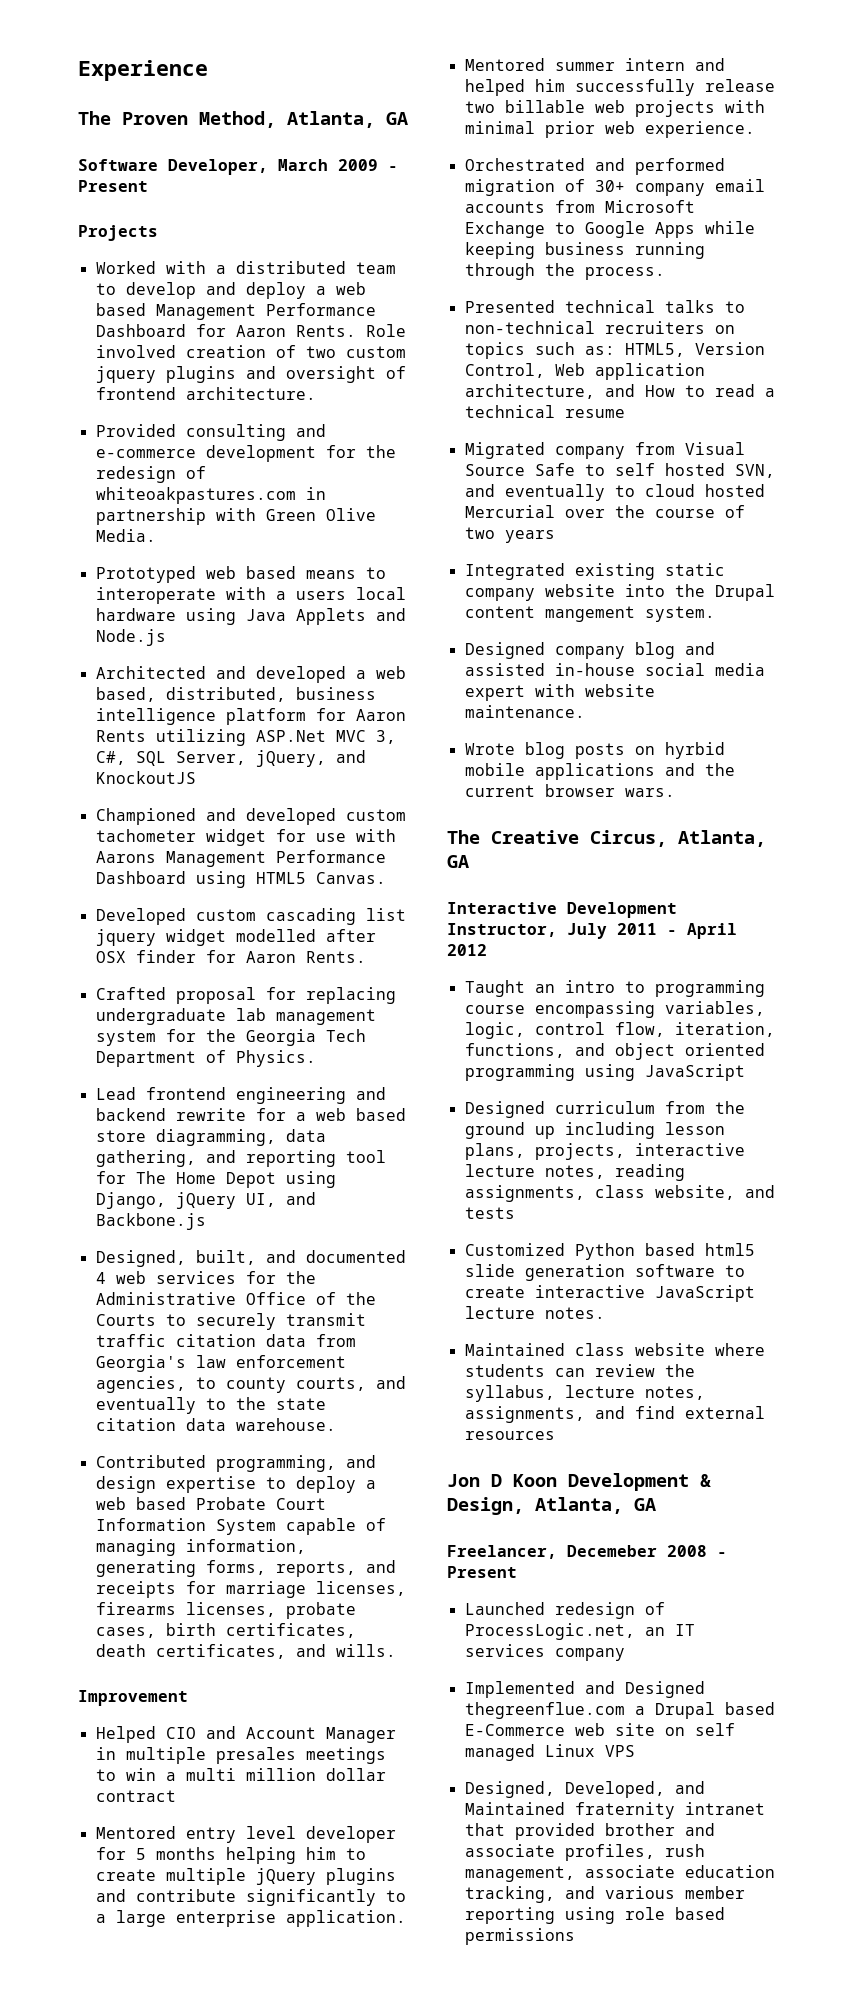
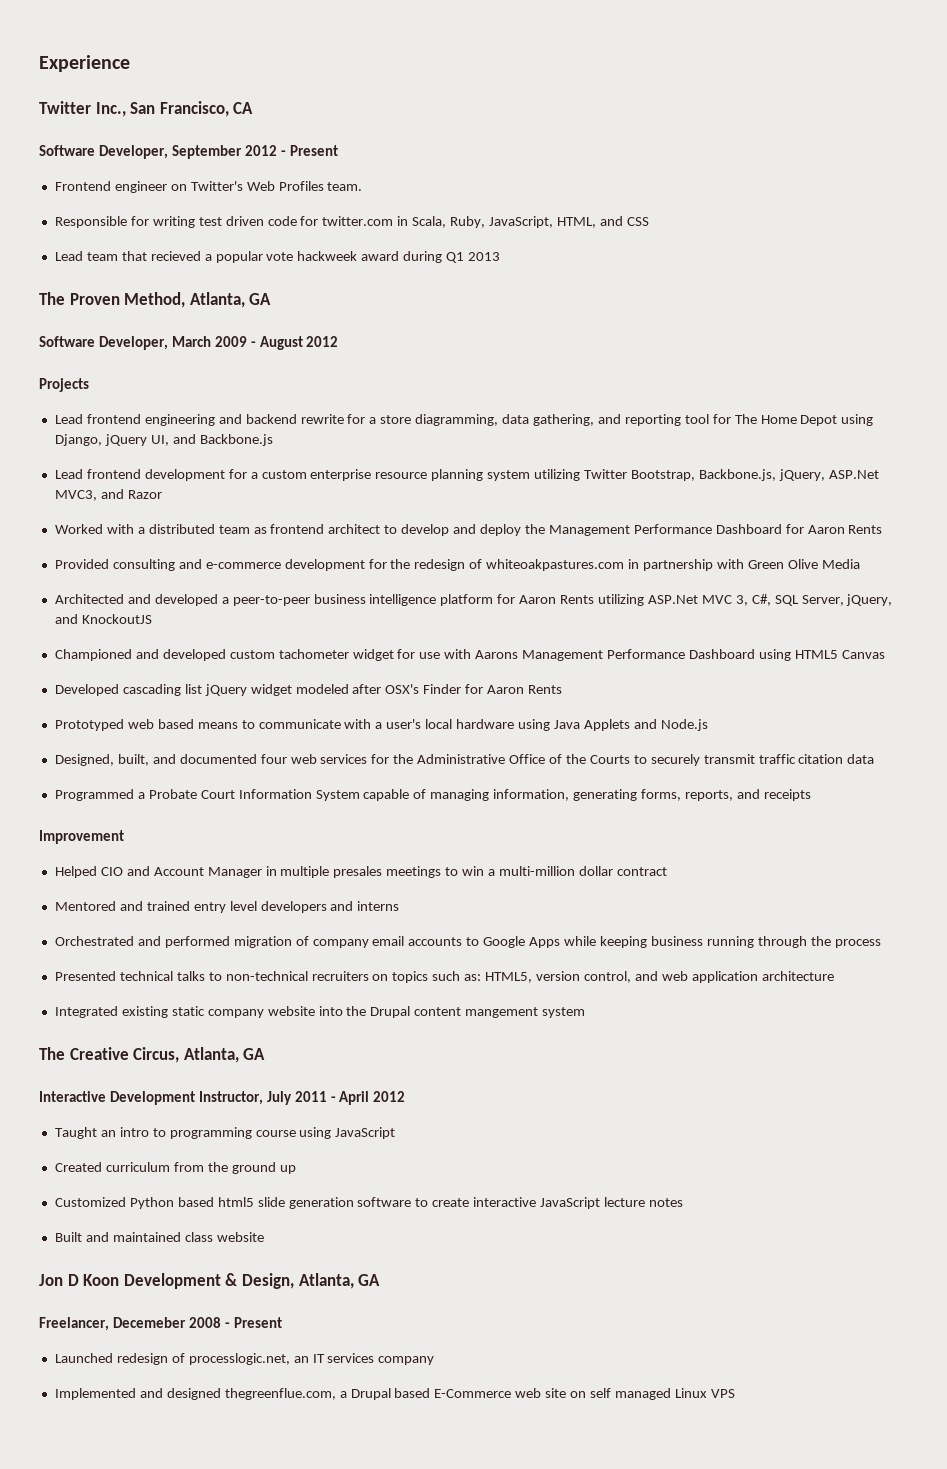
(208, 70) none -> [39,101,254,117] [39,145,338,159] [54,181,363,193] [54,216,649,228] [54,251,501,263] // Twitter Inc., San Francisco, CA // Software Developer, September 2012 - Present // Frontend engineer on Twitter's Web Profiles team. // Responsible for writing test driven code for twitter.com in Scala, Ruby, JavaScript, HTML, and CSS // Lead team that recieved a popular vote hackweek award during Q1 2013
[78,180,148,192] Present -> [259,336,339,350] August 2012
(158, 233) none -> [54,414,874,426] [54,434,273,446] [54,469,879,481] [54,489,162,501] // Lead frontend engineering and backend rewrite for a store diagramming, data gathering, and reporting tool for The Home Depot using Django, jQuery UI, and Backbone.js // Lead frontend development for a custom enterprise resource planning system utilizing Twitter Bootstrap, Backbone.js, jQuery, ASP.Net MVC3, and Razor
(396, 268) none -> [253,524,381,534] as frontend architect
[315,282,366,295] [95,303,146,316] a web based -> [524,524,545,534] the
[295,324,406,337] [95,345,406,358] [95,366,406,383] [95,387,316,400] Rents. Role involved creation of two custom jquery plugins and oversight of frontend architecture. -> [848,525,883,534] Rents
[95,529,156,542] [95,566,386,583] [95,587,406,604] [95,608,406,625] [95,629,166,646] Media. // Prototyped web based means to interoperate with a users local hardware using Java Applets and Node.js -> [821,559,860,569] Media
[375,666,406,679] [95,687,286,702] web based, distributed, -> [232,595,310,606] peer-to-peer
[315,872,386,884] Canvas. -> [841,650,885,659] Canvas
[195,909,256,921] custom -> (119, 690) none
[95,929,376,946] [95,950,366,963] [95,987,396,1004] [95,1008,376,1025] [95,1029,366,1046] [95,1050,316,1067] [95,1087,386,1104] [95,1108,406,1121] [95,1129,326,1146] [95,1150,386,1167] [95,1171,336,1188] [95,1192,316,1209] [95,1213,206,1230] jquery widget modelled after OSX finder for Aaron Rents. // Crafted proposal for replacing undergraduate lab management system for the Georgia Tech Department of Physics. // Lead frontend engineering and backend rewrite for a web based store diagramming, data gathering, and reporting tool for The Home Depot using Django, jQuery UI, and Backbone.js -> [204,684,563,696] [54,719,708,731] jQuery widget modeled after OSX's Finder for Aaron Rents // Prototyped web based means to communicate with a user's local hardware using Java Applets and Node.js
[95,1272,106,1284] 4 -> [260,754,287,764] four
[315,1334,356,1347] [95,1355,346,1372] [95,1376,406,1393] [95,1397,326,1414] [95,1418,336,1431] [95,1455,376,1472] [95,1476,376,1493] [95,1497,186,1510] from Georgia's law enforcement agencies, to county courts, and eventually to the state citation data warehouse. // Contributed programming, and design expertise to deploy a web based -> [54,789,145,801] // Programmed a
[185,1581,406,1598] [95,1602,356,1619] [95,1623,356,1638] [95,1644,396,1659] for marriage licenses, firearms licenses, probate cases, birth certificates, death certificates, and wills. -> (811, 795) none
[185,1768,316,1781] multi million -> [498,866,575,876] multi-million
[185,1826,396,1843] [95,1847,366,1864] [95,1868,396,1885] [95,1889,406,1906] [95,1910,406,1927] [464,58,725,71] [464,79,775,96] [464,100,765,117] [464,121,755,138] entry level developer for 5 months helping him to create multiple jQuery plugins and contribute significantly to a large enterprise application. // Mentored summer intern and helped him successfully release two billable web projects with minimal prior web experience. -> [119,901,400,913] and trained entry level developers and interns
[594,180,625,192] 30+ -> (309, 941) none
[554,200,695,213] [464,221,545,238] from Microsoft Exchange -> (463, 941) none
[584,267,665,280] process. -> [834,939,881,948] process
[694,342,765,355] [464,363,705,380] [464,384,775,399] [464,405,625,418] [464,442,745,459] [464,463,775,478] [464,484,765,501] [464,505,745,518] [464,527,555,543] Version Control, Web application architecture, and How to read a technical resume // Migrated company from Visual Source Safe to self hosted SVN, and eventually to cloud hosted Mercurial over the course of two years -> [536,971,834,983] version control, and web application architecture
[644,606,715,622] [464,642,715,659] [464,663,765,676] [464,684,655,701] [464,705,585,718] [464,742,725,759] [464,763,735,780] [464,784,675,797] system. // Designed company blog and assisted in-house social media expert with website maintenance. // Wrote blog posts on hyrbid mobile applications and the current browser wars. -> [542,1007,586,1018] system
[534,1001,765,1018] [464,1022,775,1039] [464,1043,765,1060] [464,1064,575,1081] encompassing variables, logic, control flow, iteration, functions, and object oriented programming -> (296, 1133) none
[464,1101,545,1118] Designed -> [54,1162,102,1172] Created
[564,1122,725,1139] [464,1143,745,1160] [464,1164,685,1181] [464,1185,775,1202] [464,1207,515,1219] including lesson plans, projects, interactive lecture notes, reading assignments, class website, and tests -> (296, 1169) none
[544,1307,605,1319] [464,1343,765,1356] [464,1364,695,1377] [464,1385,705,1402] [464,1406,765,1423] [464,1431,555,1440] notes. // Maintained class website where students can review the syllabus, lecture notes, assignments, and find external resources -> [648,1198,683,1207] [54,1232,264,1242] notes // Built and maintained class website
[464,1623,635,1640] ProcessLogic.net, -> [188,1353,290,1365] processlogic.net,
[624,1681,705,1698] [464,1702,625,1719] Designed thegreenflue.com -> [166,1388,336,1400] designed thegreenflue.com,
[464,1781,705,1798] [464,1802,765,1819] [464,1823,715,1840] [464,1844,705,1861] [464,1865,775,1882] [464,1886,745,1903] [464,1907,725,1924] [464,1928,575,1945] // Designed, Developed, and Maintained fraternity intranet that provided brother and associate profiles, rush management, associate education tracking, and various member reporting using role based permissions -> (735, 1393) none

